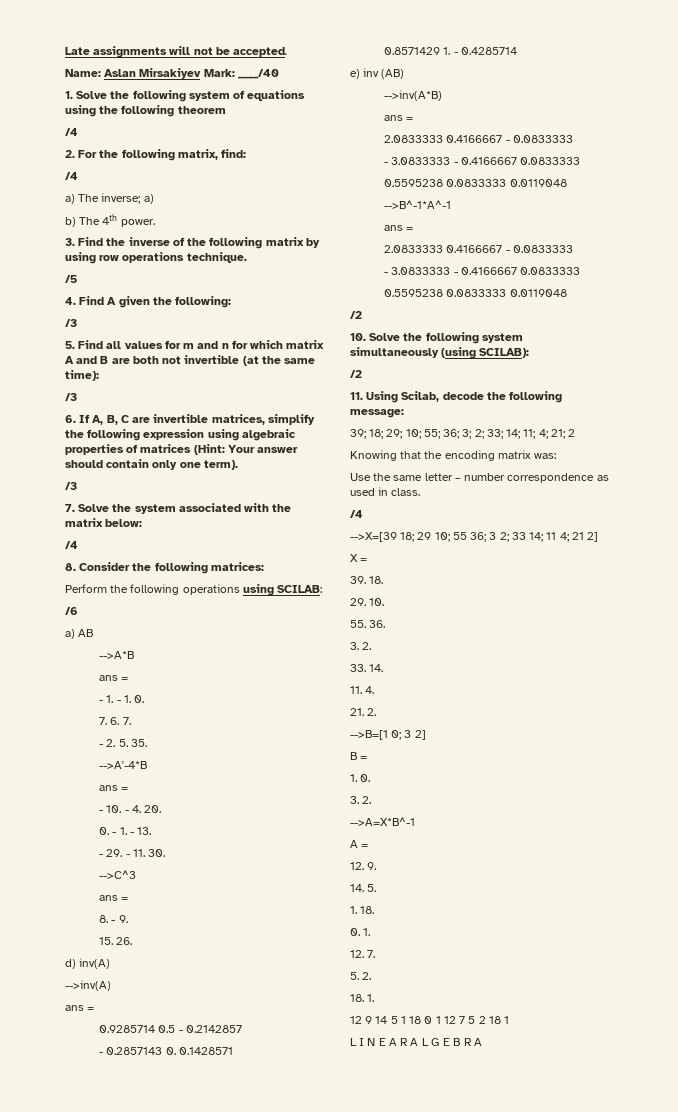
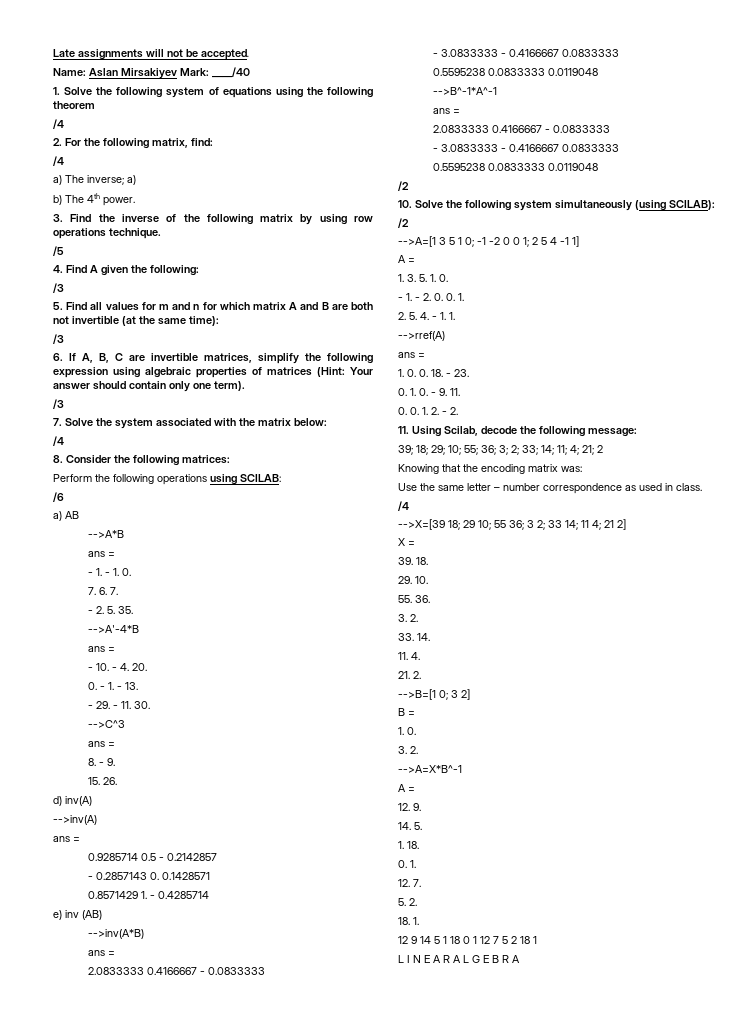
(362, 374) none -> [398,236,579,247] [398,255,415,263] [398,274,448,282] [398,293,464,301] [398,312,455,320] [398,331,445,341] [398,352,425,358] [398,369,469,377] [398,388,460,396] [398,407,458,415] // -->A=[1 3 5 1 0; -1 -2 0 0 1; 2 5 4 -1 1] // A = // 1. 3. 5. 1. 0. // - 1. - 2. 0. 0. 1. // 2. 5. 4. - 1. 1. // -->rref(A) // ans = // 1. 0. 0. 18. - 23. // 0. 1. 0. - 9. 11. // 0. 0. 1. 2. - 2.

